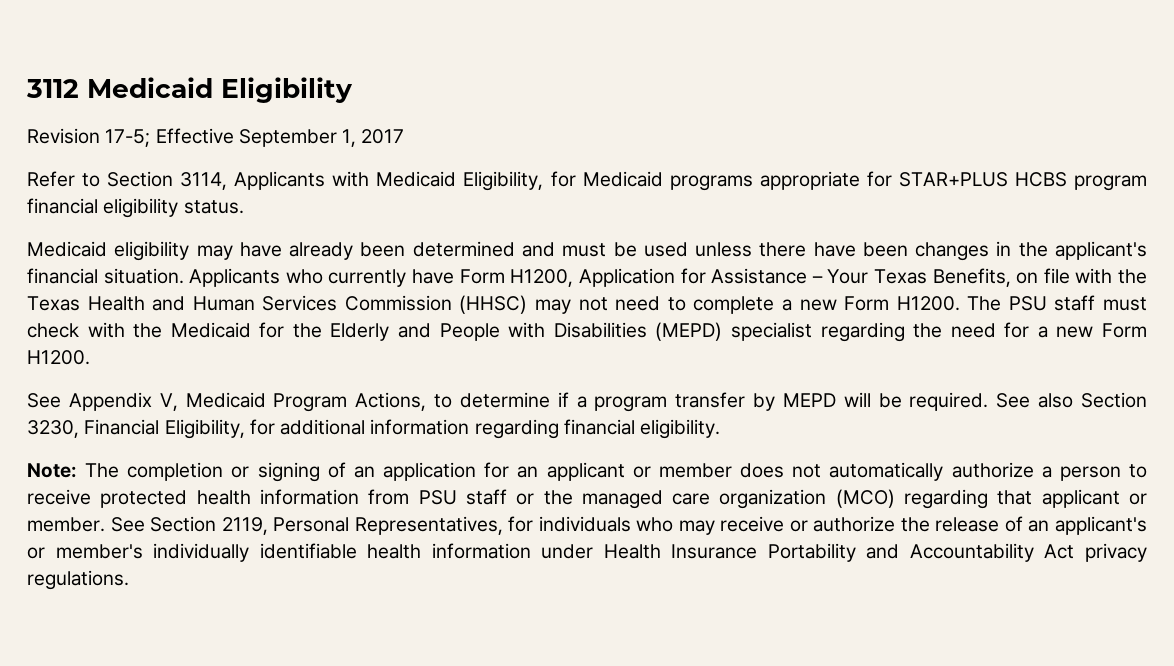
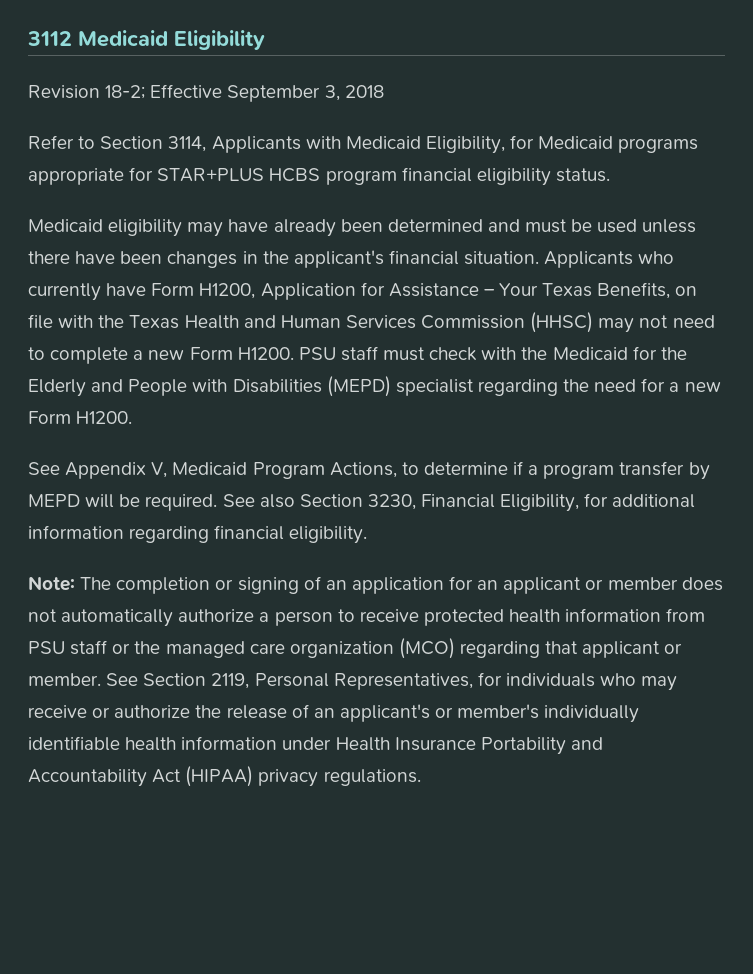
[105,129,151,147] 17-5; -> [105,85,146,99] 18-2;
[342,129,405,147] 1, 2017 -> [324,85,384,101] 3, 2018
[967,296,1002,311] The -> (294, 353) none
(1075, 551) none -> [185,766,254,787] (HIPAA)

